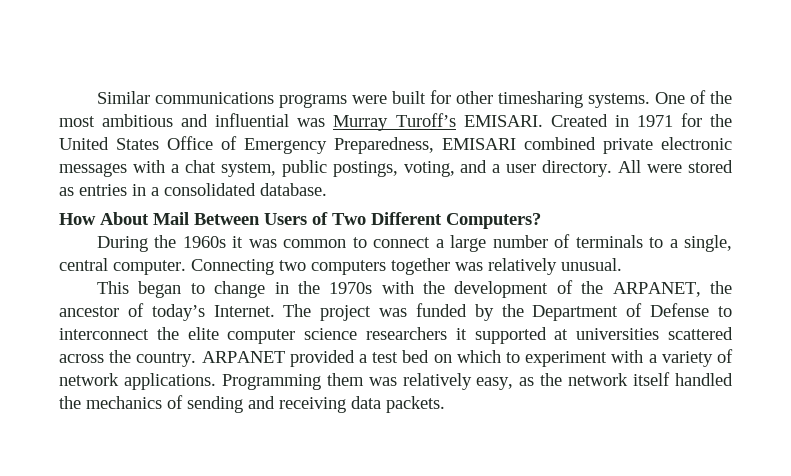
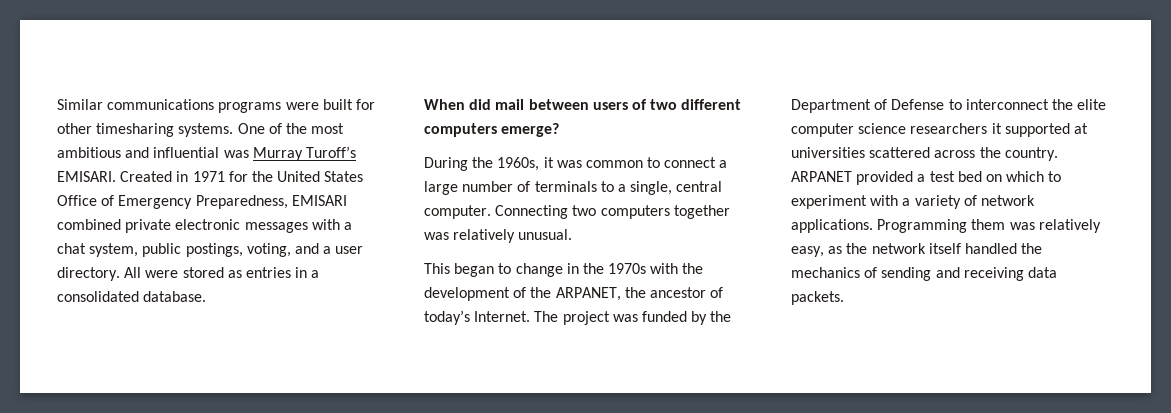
[59,212,541,229] How About Mail Between Users of Two Different Computers? -> [424,99,742,110] [424,123,560,137] When did mail between users of two different computers emerge?
[182,236,226,248] 1960s -> [497,157,540,171] 1960s,

